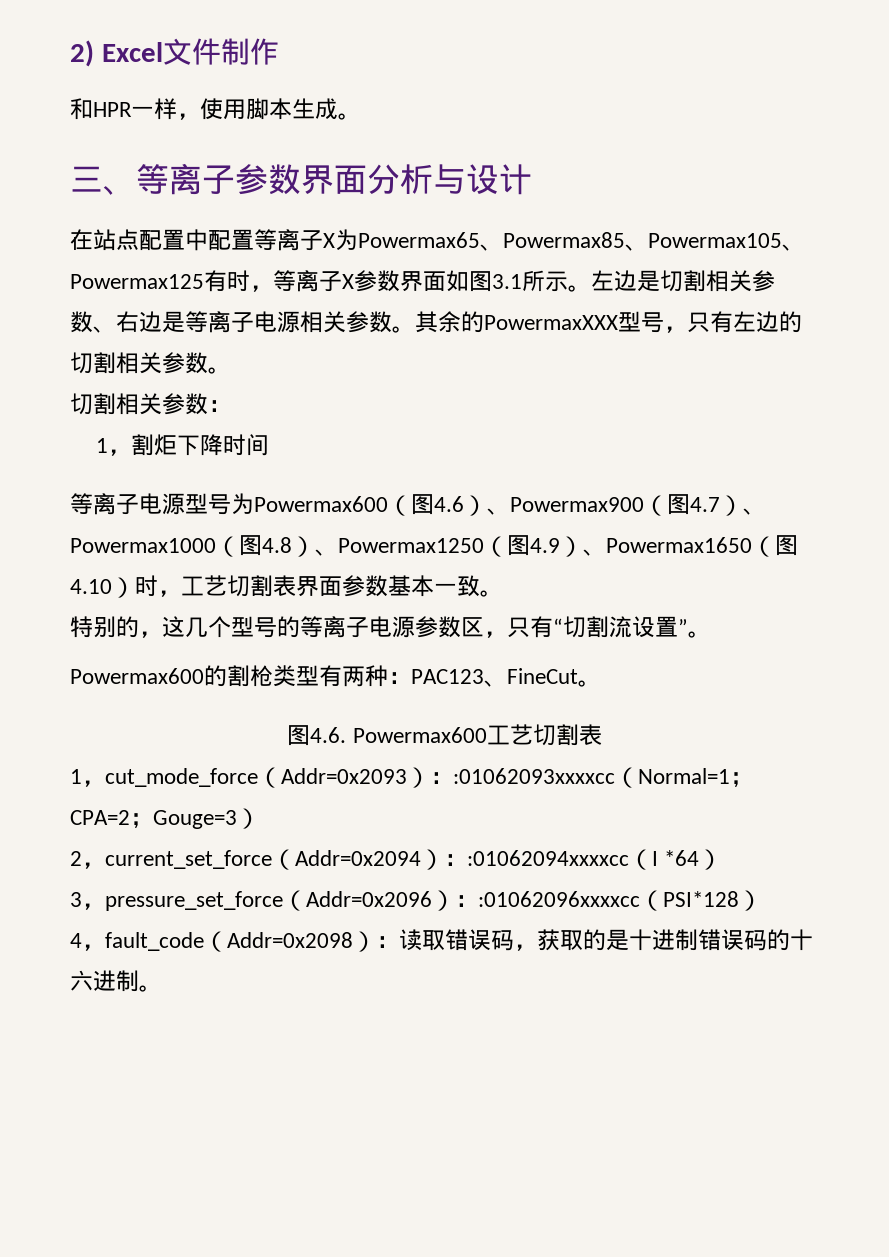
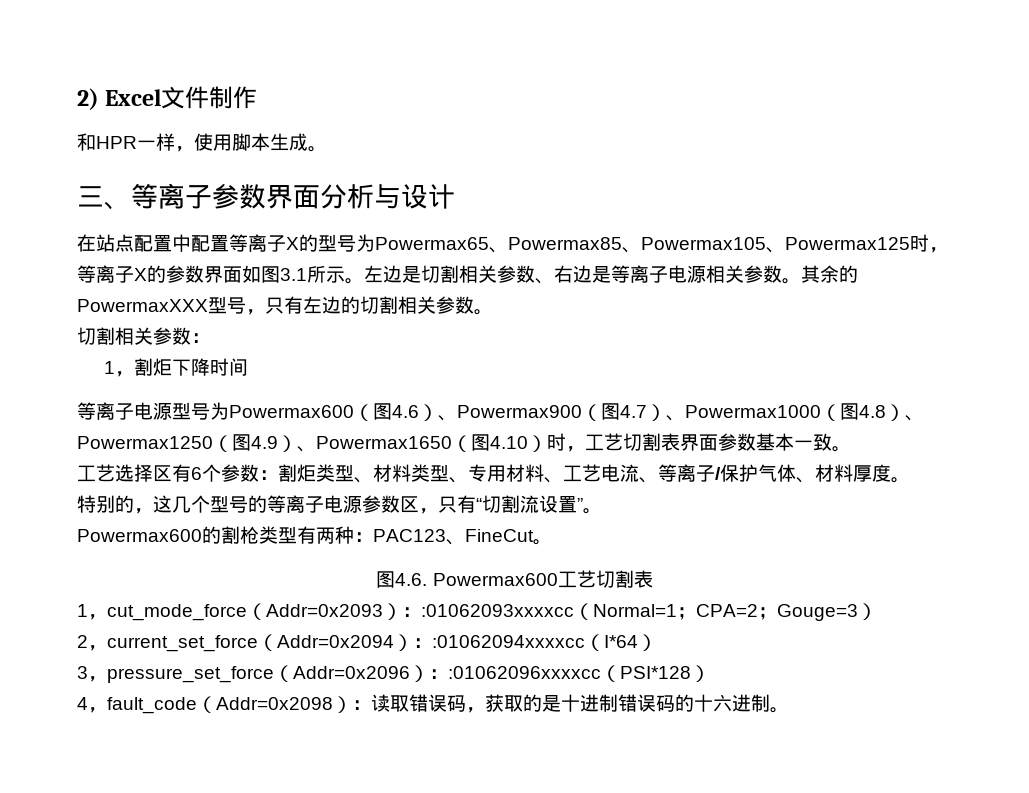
(335, 240) none -> [299,234,356,252] 的型号
[204,270,227,292] 有 -> (910, 243) none
(354, 281) none -> [147,265,166,283] 的
(503, 593) none -> [77,464,910,483] // 工艺选择区有6个参数：割炬类型、材料类型、专用材料、工艺电流、等离子/保护气体、材料厚度。
[652,850,700,866] I *64 -> [604,635,638,648] I*64

